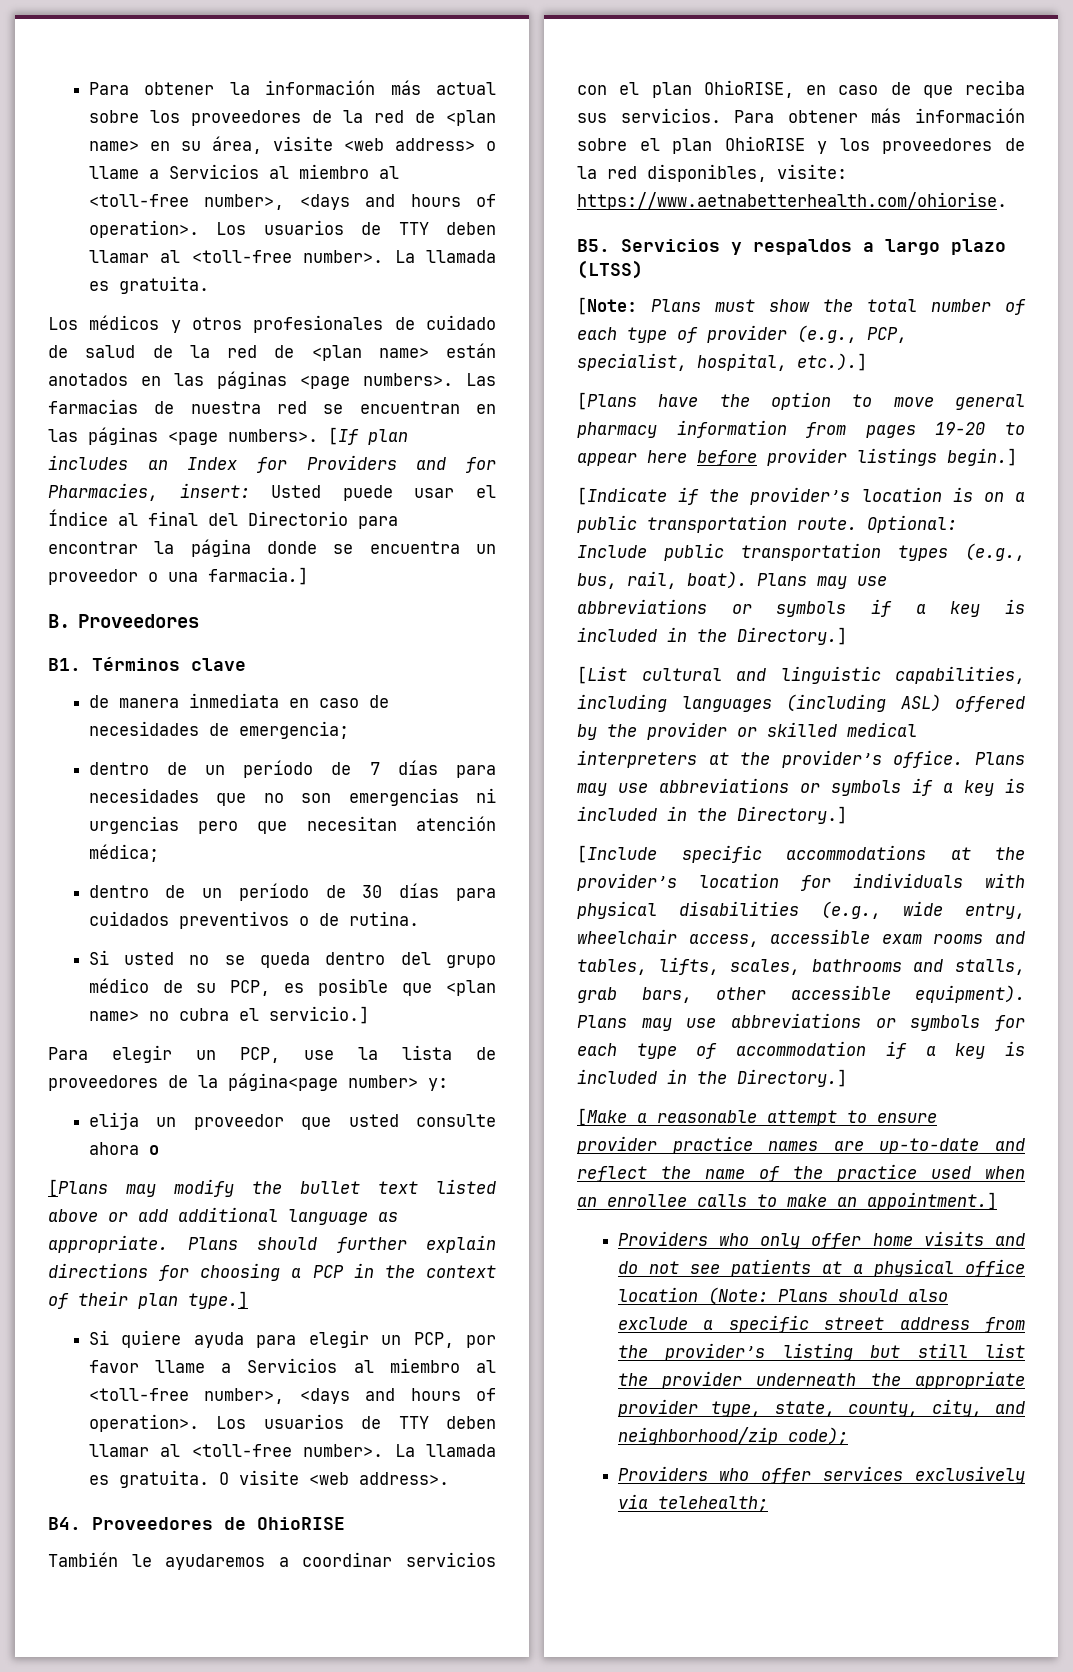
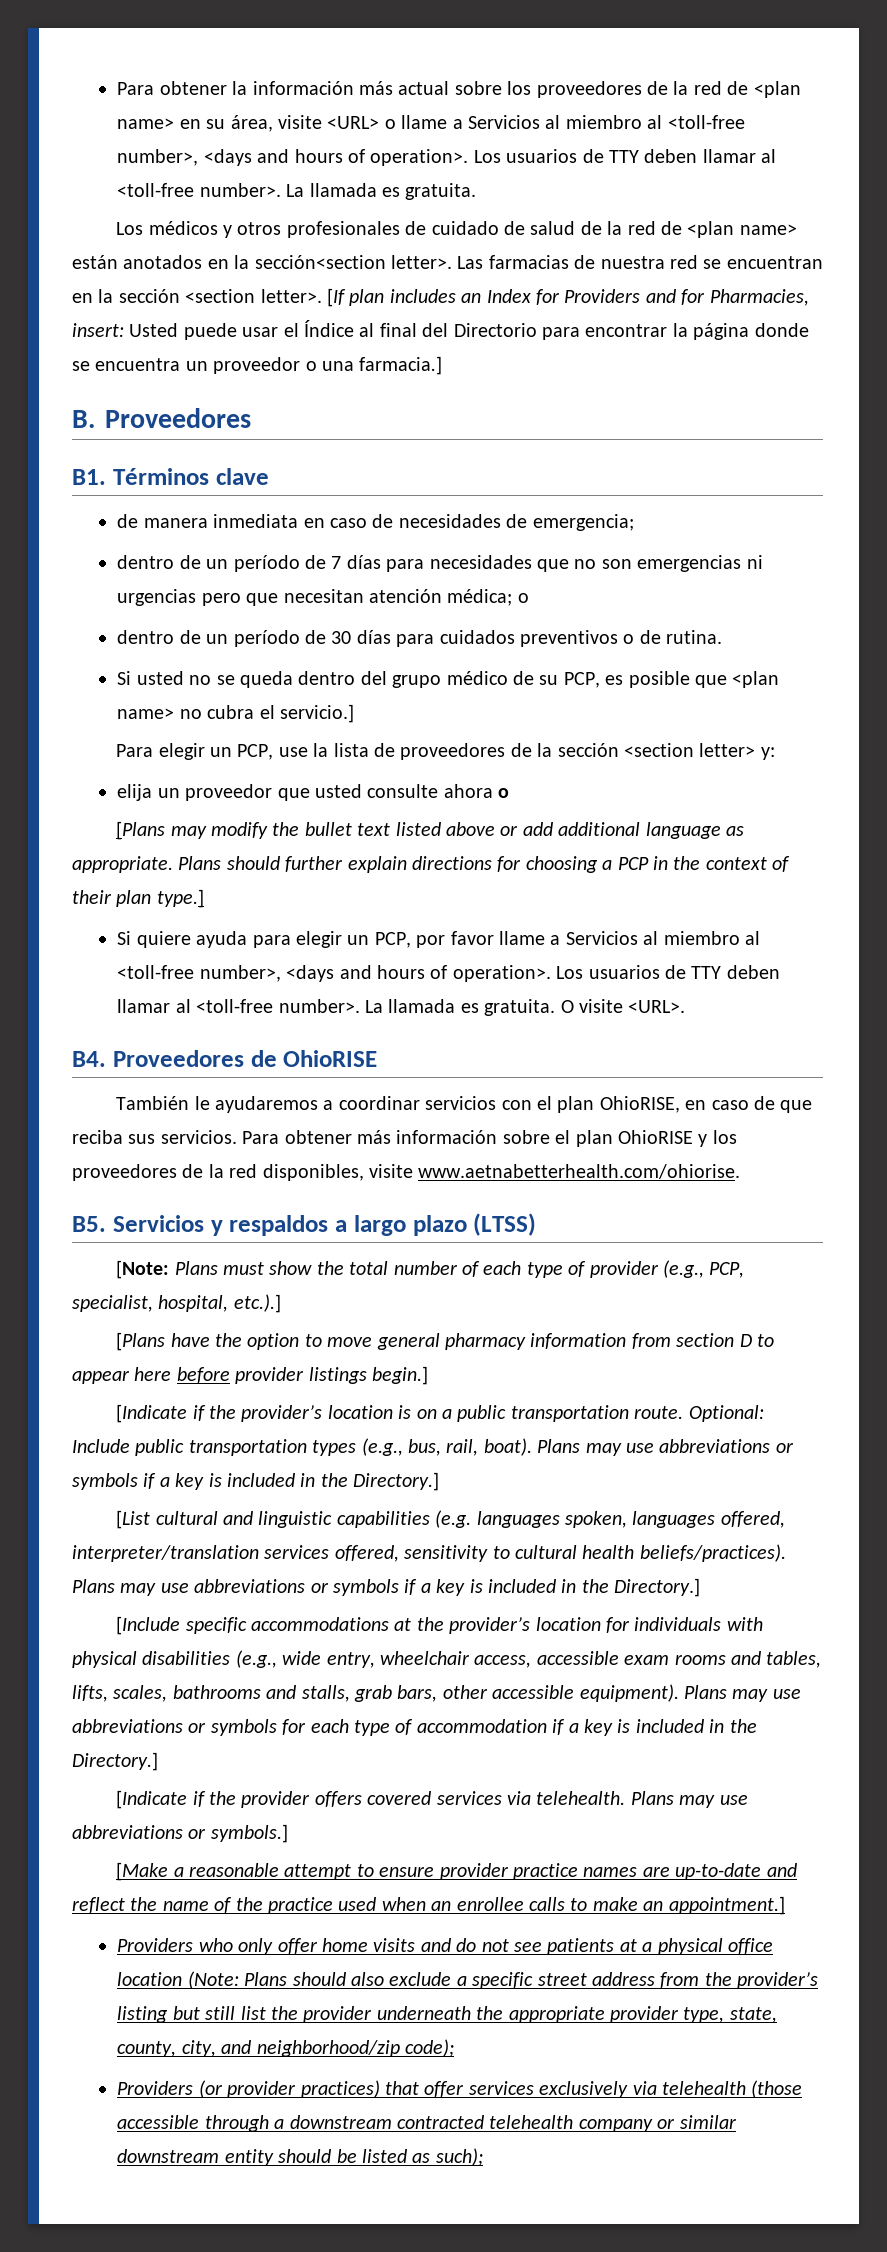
[343,138,475,151] <web address> -> [327,116,380,129] <URL>
[174,371,453,389] las páginas <page numbers>. -> [234,255,452,269] la sección<section letter>.
[48,427,318,445] las páginas <page numbers>. -> [98,289,322,303] la sección <section letter>.
(159, 853) none -> [517,593,529,603] o
[228,1073,418,1091] página<page number> -> [557,743,756,757] sección <section letter>
[308,1472,449,1485] <web address>. -> [628,1000,686,1013] <URL>.
[777,164,847,179] [577,192,1007,210] visite: https://www.aetnabetterhealth.com/ohiorise. -> [369,1164,741,1179] visite www.aetnabetterhealth.com/ohiorise.
[865,422,986,438] pages 19-20 -> [676,1333,752,1347] section D
[895,666,1025,684] [577,694,1025,712] [577,722,917,740] [577,750,964,768] capabilities, including languages (including ASL) offered by the provider or skilled medical interpreters at the provider’s office. -> [336,1510,785,1528] [72,1544,786,1562] capabilities (e.g. languages spoken, languages offered, interpreter/translation services offered, sensitivity to cultural health beliefs/practices).
(847, 1078) none -> [116,1790,748,1809] [72,1824,288,1843] // [Indicate if the provider offers covered services via telehealth. Plans may use abbreviations or symbols.]
[719,1466,1025,1484] [617,1494,768,1512] who offer services exclusively via telehealth; -> [198,2080,803,2098] [117,2115,737,2132] [117,2148,483,2166] (or provider practices) that offer services exclusively via telehealth (those accessible through a downstream contracted telehealth company or similar downstream entity should be listed as such);

